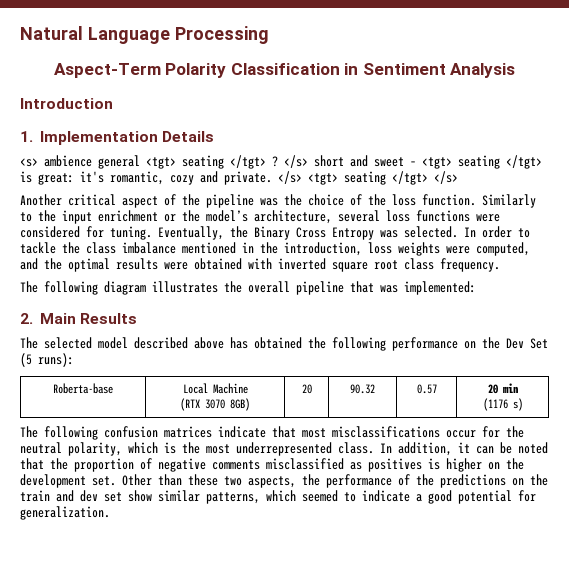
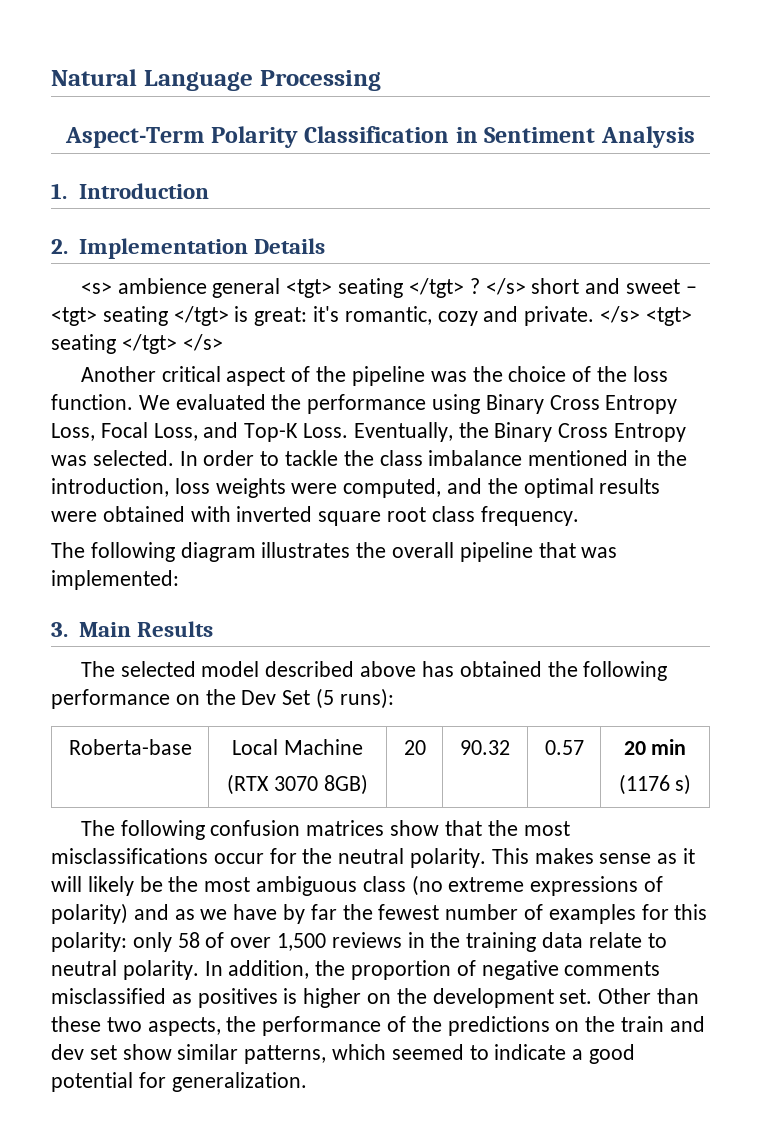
(516, 70) none -> [51,183,67,199] 1.
[20,131,33,142] 1. -> [51,239,68,254] 2.
[482,194,536,208] [20,210,500,224] [20,226,152,240] Similarly to the input enrichment or the model’s architecture, several loss functions were considered for tuning. -> [138,394,678,414] [51,422,349,442] We evaluated the performance using Binary Cross Entropy Loss, Focal Loss, and Top-K Loss.
[20,313,33,324] 2. -> [51,622,68,637] 3.
[218,426,296,438] indicate that -> [390,820,518,836] show that the
[68,442,548,456] [20,458,44,470] polarity, which is the most underrepresented class. In addition, it can be noted that -> [410,848,696,868] [51,875,664,896] [51,903,708,924] [51,932,667,952] [51,960,310,980] polarity. This makes sense as it will likely be the most ambiguous class (no extreme expressions of polarity) and as we have by far the fewest number of examples for this polarity: only 58 of over 1,500 reviews in the training data relate to neutral polarity. In addition,

